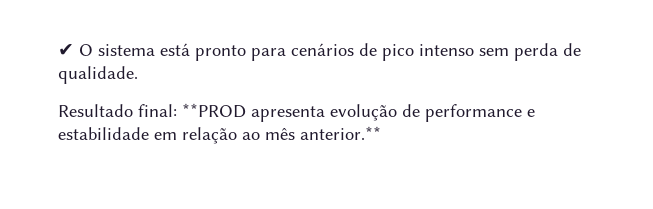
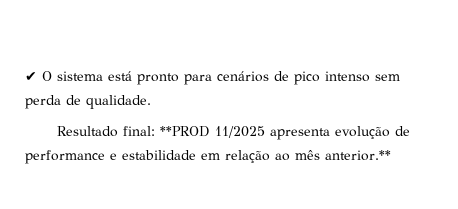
(246, 110) none -> [215,126,266,138] 11/2025

